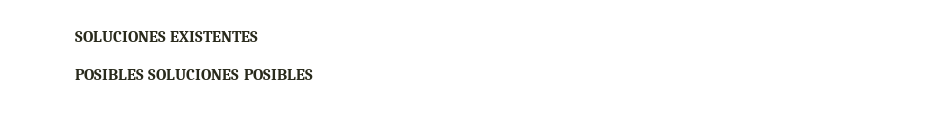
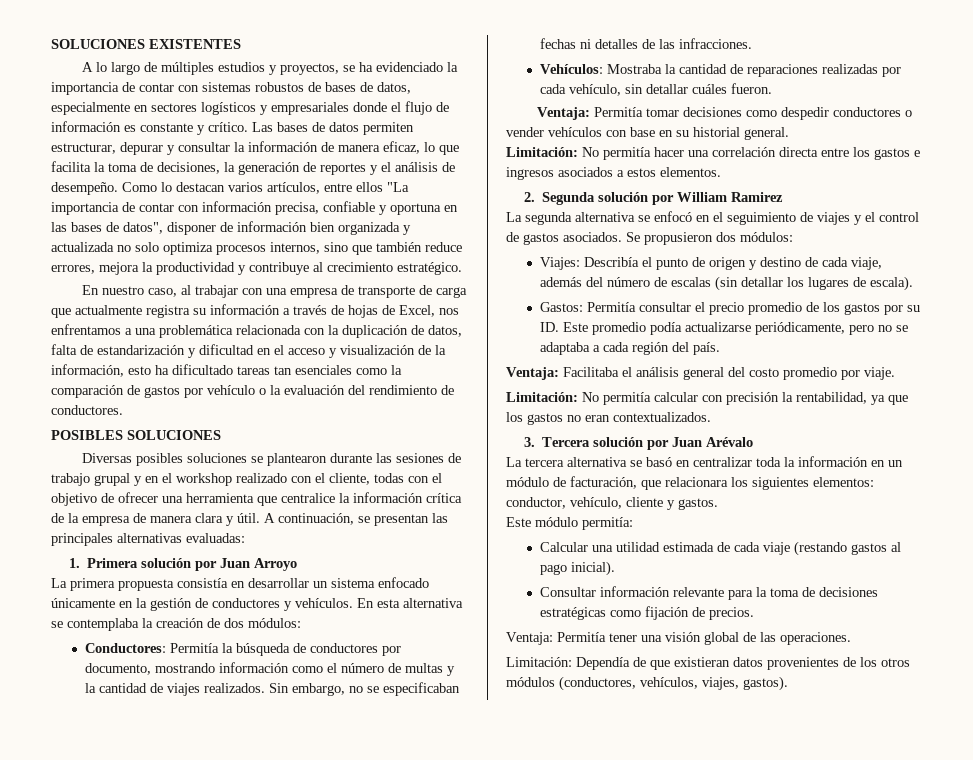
[75,69,313,80] POSIBLES SOLUCIONES POSIBLES -> [81,62,458,75] [51,82,411,95] [51,101,449,115] [51,121,414,135] [51,141,459,155] [51,161,455,175] [51,182,409,195] [51,201,458,215] [51,221,411,235] [51,242,462,255] [51,262,462,275] [81,285,467,298] [51,304,459,318] [51,324,462,338] [51,344,446,358] [51,364,402,377] [51,385,454,398] [51,405,123,415] [51,430,221,440] [81,453,461,466] [51,473,442,486] [51,492,462,506] [51,513,448,526] [51,533,245,546] [68,558,297,571] [51,577,429,591] [51,598,463,611] [51,618,301,631] [84,643,401,656] [84,662,455,676] [84,682,460,696] [539,38,752,49] [539,64,901,77] [539,83,772,96] [536,107,912,120] [506,127,789,140] [506,147,920,160] [506,167,721,180] [523,192,783,205] [506,211,919,225] [506,232,793,245] [539,257,882,270] [539,276,913,291] [539,302,920,315] [539,322,908,335] [539,342,720,355] [506,367,895,380] [506,392,908,405] [506,412,711,425] [523,437,753,450] [506,456,903,467] [506,476,874,490] [506,497,718,510] [506,517,633,530] [539,541,901,556] [539,561,615,576] [539,586,878,600] [539,606,754,620] [506,632,851,645] [506,657,910,670] [506,676,788,691] A lo largo de múltiples estudios y proyectos, se ha evidenciado la importancia de contar con sistemas robustos de bases de datos, especialmente en sectores logísticos y empresariales donde el flujo de información es constante y crítico. Las bases de datos permiten estructurar, depurar y consultar la información de manera eficaz, lo que facilita la toma de decisiones, la generación de reportes y el análisis de desempeño. Como lo destacan varios artículos, entre ellos "La importancia de contar con información precisa, confiable y oportuna en las bases de datos", disponer de información bien organizada y actualizada no solo optimiza procesos internos, sino que también reduce errores, mejora la productividad y contribuye al crecimiento estratégico. // En nuestro caso, al trabajar con una empresa de transporte de carga que actualmente registra su información a través de hojas de Excel, nos enfrentamos a una problemática relacionada con la duplicación de datos, falta de estandarización y dificultad en el acceso y visualización de la información, esto ha dificultado tareas tan esenciales como la comparación de gastos por vehículo o la evaluación del rendimiento de conductores. // POSIBLES SOLUCIONES // Diversas posibles soluciones se plantearon durante las sesiones de trabajo grupal y en el workshop realizado con el cliente, todas con el objetivo de ofrecer una herramienta que centralice la información crítica de la empresa de manera clara y útil. A continuación, se presentan las principales alternativas evaluadas: // 1. Primera solución por Juan Arroyo // La primera propuesta consistía en desarrollar un sistema enfocado únicamente en la gestión de conductores y vehículos. En esta alternativa se contemplaba la creación de dos módulos: // Conductores: Permitía la búsqueda de conductores por documento, mostrando información como el número de multas y la cantidad de viajes realizados. Sin embargo, no se especificaban fechas ni detalles de las infracciones. // Vehículos: Mostraba la cantidad de reparaciones realizadas por cada vehículo, sin detallar cuáles fueron. // Ventaja: Permitía tomar decisiones como despedir conductores o vender vehículos con base en su historial general. // Limitación: No permitía hacer una correlación directa entre los gastos e ingresos asociados a estos elementos. // 2. Segunda solución por William Ramirez // La segunda alternativa se enfocó en el seguimiento de viajes y el control de gastos asociados. Se propusieron dos módulos: // Viajes: Describía el punto de origen y destino de cada viaje, además del número de escalas (sin detallar los lugares de escala). // Gastos: Permitía consultar el precio promedio de los gastos por su ID. Este promedio podía actualizarse periódicamente, pero no se adaptaba a cada región del país. // Ventaja: Facilitaba el análisis general del costo promedio por viaje. // Limitación: No permitía calcular con precisión la rentabilidad, ya que los gastos no eran contextualizados. // 3. Tercera solución por Juan Arévalo // La tercera alternativa se basó en centralizar toda la información en un módulo de facturación, que relacionara los siguientes elementos: conductor, vehículo, cliente y gastos. // Este módulo permitía: // Calcular una utilidad estimada de cada viaje (restando gastos al pago inicial). // Consultar información relevante para la toma de decisiones estratégicas como fijación de precios. // Ventaja: Permitía tener una visión global de las operaciones. // Limitación: Dependía de que existieran datos provenientes de los otros módulos (conductores, vehículos, viajes, gastos).

